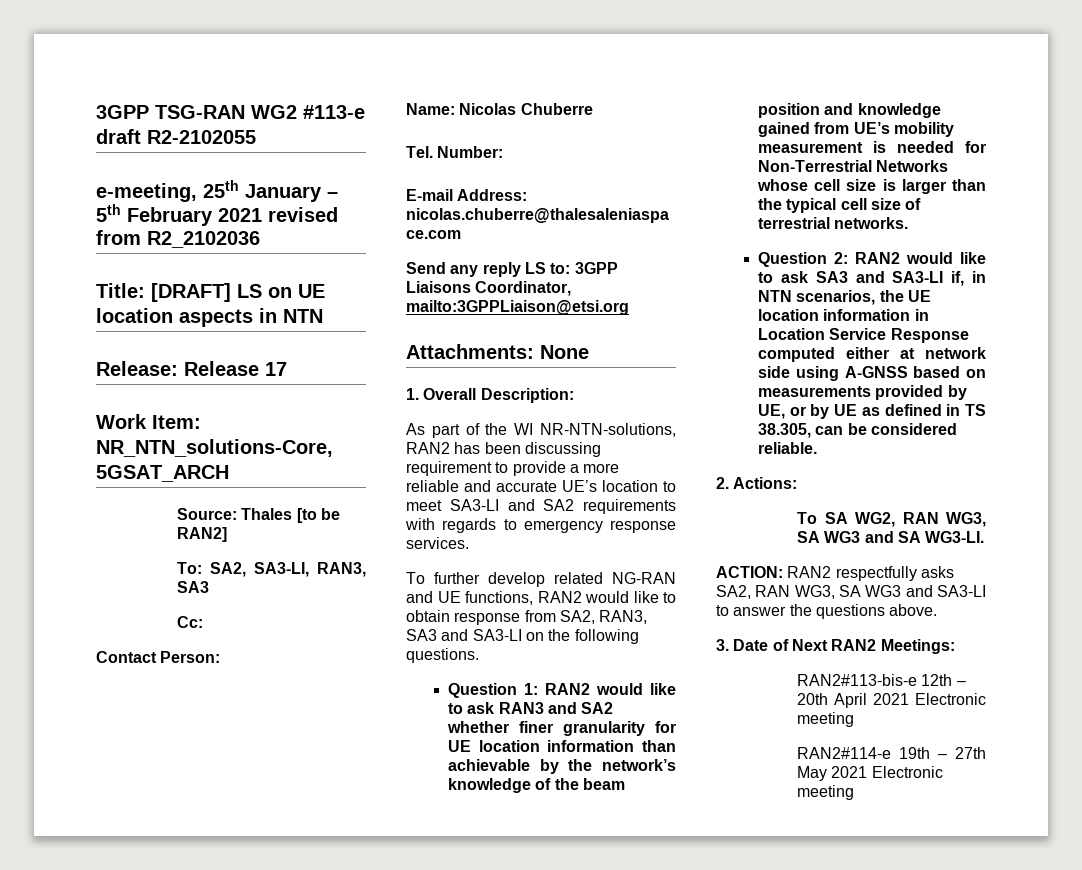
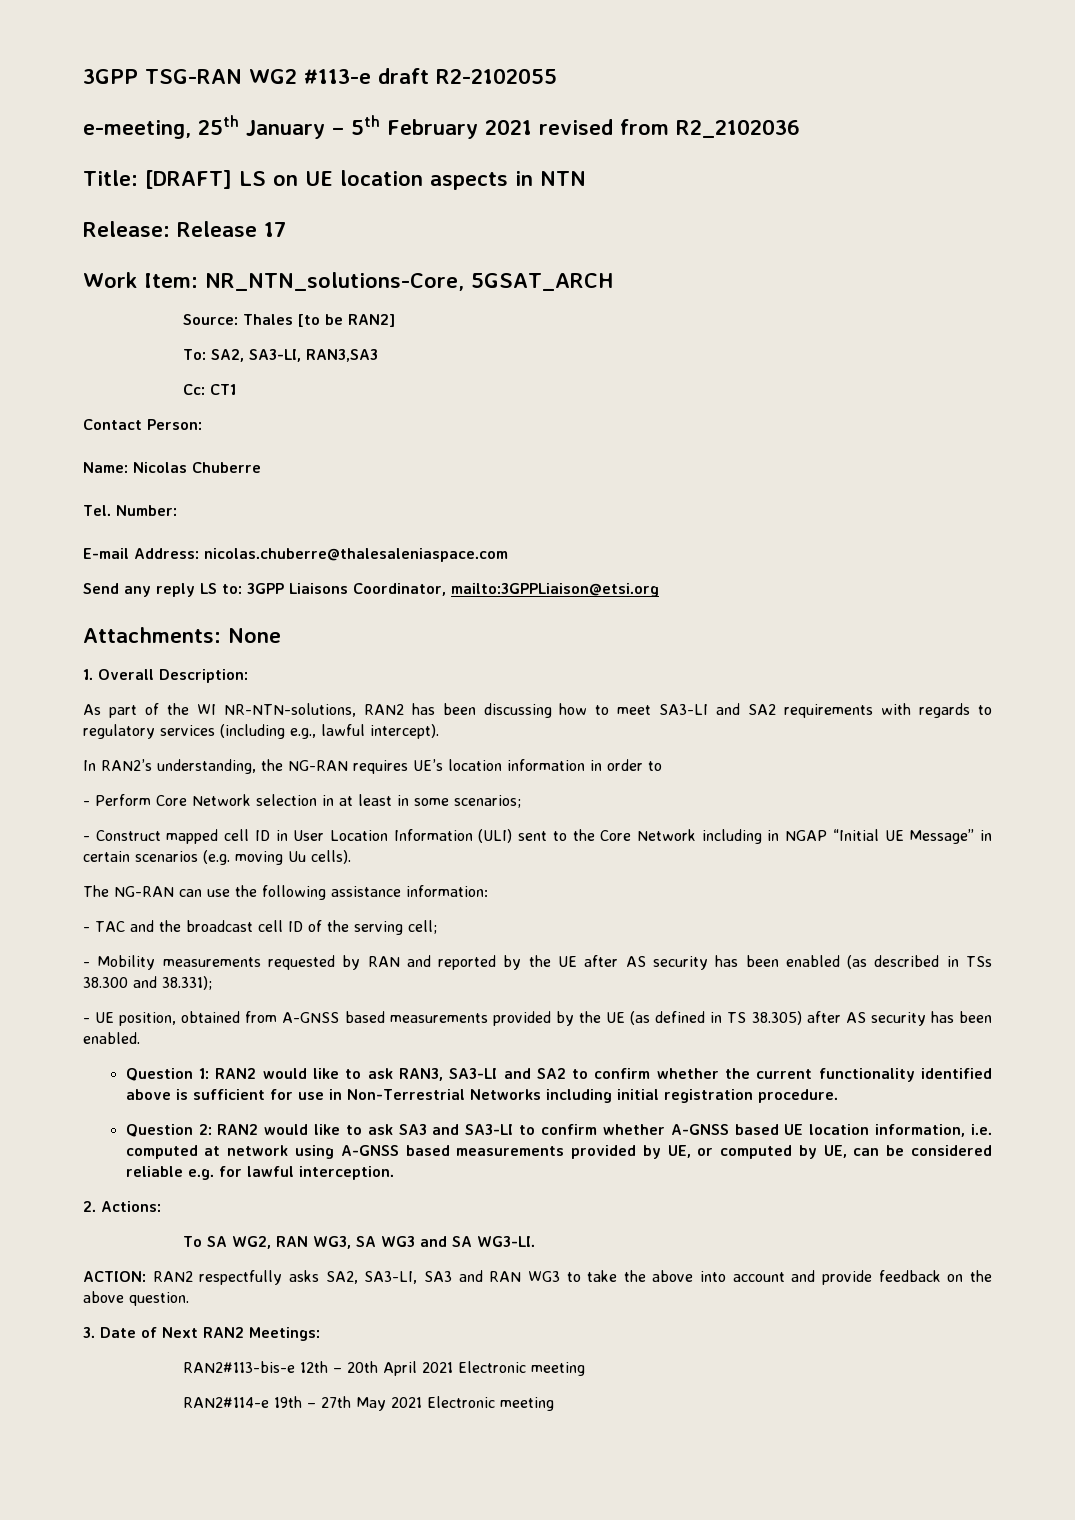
[317,562,366,577] [177,581,209,593] RAN3, SA3 -> [306,349,379,362] RAN3,SA3
(203, 622) none -> [210,384,237,395] CT1
[406,461,620,476] [406,480,658,492] requirement to provide a more reliable and accurate UE’s location -> [559,703,588,715] how
[523,520,676,533] [406,537,469,549] [406,572,676,587] [406,591,676,605] [406,610,648,625] [406,629,639,644] [406,648,479,663] emergency response services. // To further develop related NG-RAN and UE functions, RAN2 would like to obtain response from SA2, RAN3, SA3 and SA3-LI on the following questions. -> [83,724,439,739] [83,759,662,774] [83,794,521,808] [83,829,992,844] [83,850,351,865] [83,885,488,900] [83,920,437,935] [83,955,992,970] [83,976,212,990] [83,1011,992,1026] [83,1032,140,1044] regulatory services (including e.g., lawful intercept). // In RAN2’s understanding, the NG-RAN requires UE’s location information in order to // - Perform Core Network selection in at least in some scenarios; // - Construct mapped cell ID in User Location Information (ULI) sent to the Core Network including in NGAP “Initial UE Message” in certain scenarios (e.g. moving Uu cells). // The NG-RAN can use the following assistance information: // - TAC and the broadcast cell ID of the serving cell; // - Mobility measurements requested by RAN and reported by the UE after AS security has been enabled (as described in TSs 38.300 and 38.331); // - UE position, obtained from A-GNSS based measurements provided by the UE (as defined in TS 38.305) after AS security has been enabled.
[498,702,614,714] [447,721,676,736] [448,740,676,752] [448,759,676,774] [448,778,626,793] [758,103,941,118] [758,122,955,137] [758,141,986,153] [758,160,949,172] [757,179,986,194] [758,198,922,213] [758,217,909,229] RAN3 and SA2 whether finer granularity for UE location information than achievable by the network’s knowledge of the beam position and knowledge gained from UE’s mobility measurement is needed for Non-Terrestrial Networks whose cell size is larger than the typical cell size of terrestrial networks. -> [398,1068,992,1082] [125,1089,838,1103] RAN3, SA3-LI and SA2 to confirm whether the current functionality identified above is sufficient for use in Non-Terrestrial Networks including initial registration procedure.
[951,271,986,286] [758,290,932,305] [758,309,929,321] [758,328,969,343] [758,347,890,362] if, in NTN scenarios, the UE location information in Location Service Response computed either -> [519,1124,993,1137] [125,1145,198,1159] to confirm whether A-GNSS based UE location information, i.e. computed
[758,366,791,378] side -> (289, 1150) none
[966,369,986,378] on -> (450, 1150) none
[810,404,986,419] [758,423,958,438] [758,442,818,454] by UE as defined in TS 38.305, can be considered reliable. -> [720,1145,993,1159] [125,1166,394,1180] computed by UE, can be considered reliable e.g. for lawful interception.
[755,585,986,599] [716,604,938,619] RAN WG3, SA WG3 and SA3-LI to answer the questions above. -> [364,1270,992,1285] [83,1291,189,1306] SA3-LI, SA3 and RAN WG3 to take the above into account and provide feedback on the above question.

